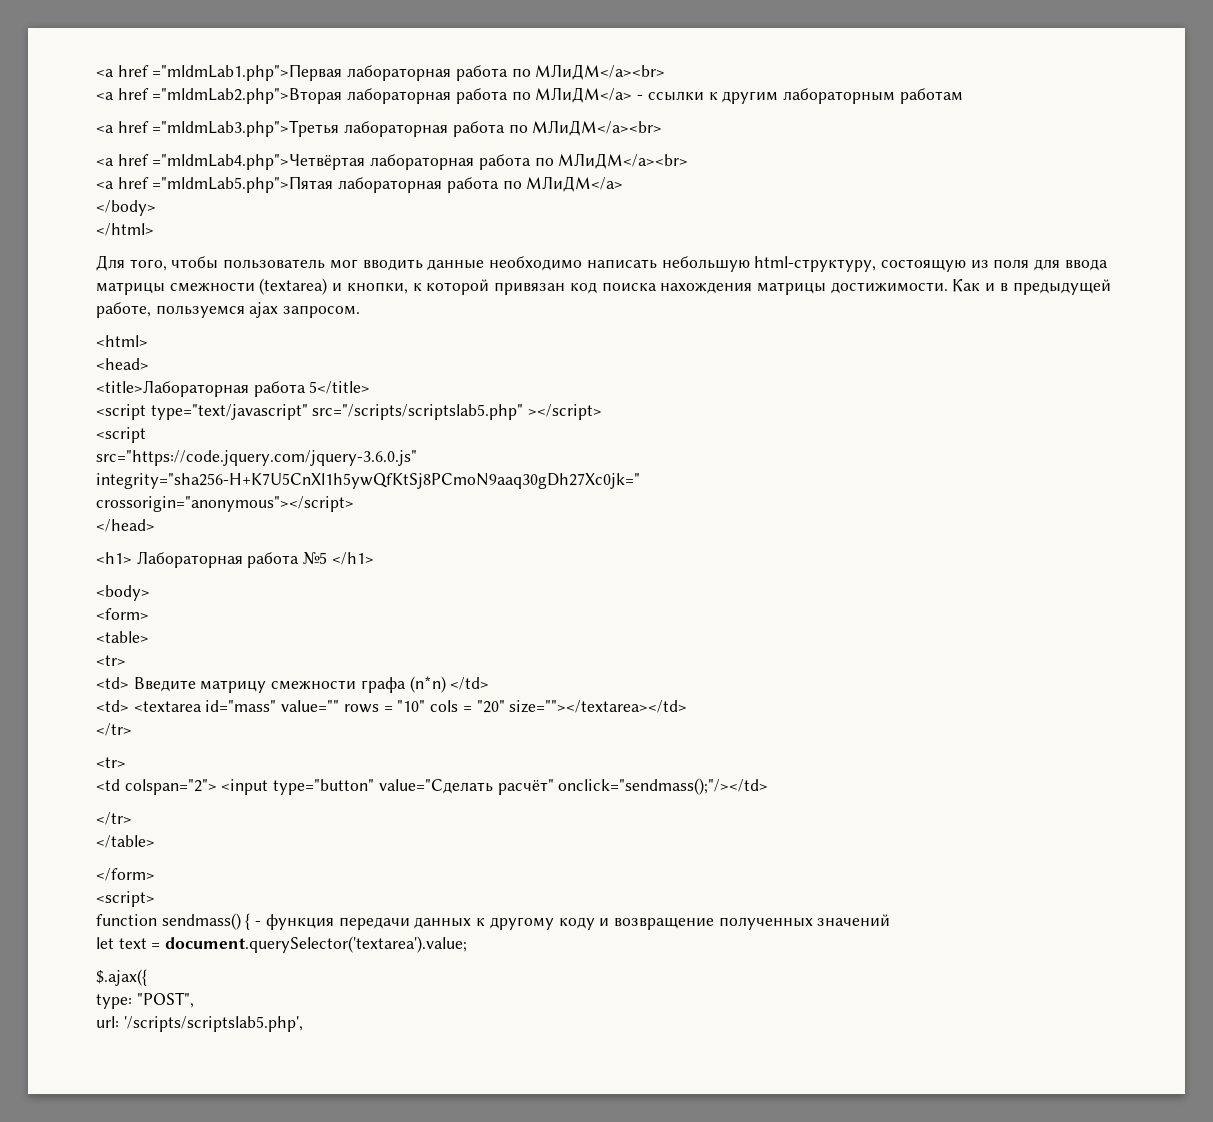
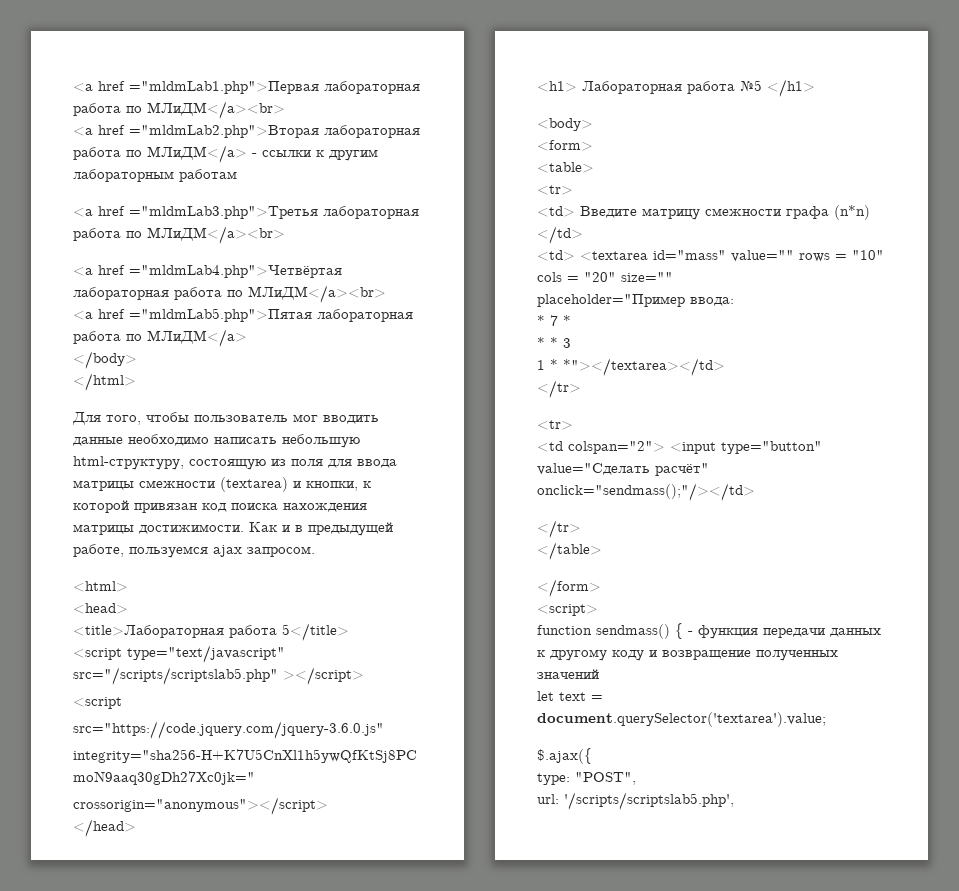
[509,700,688,713] size=""></textarea></td> -> [621,272,673,282] [537,294,734,307] [537,315,571,326] [537,337,571,348] [537,358,725,376] size="" // placeholder="Пример ввода: // * 7 * // * * 3 // 1 * *"></textarea></td>

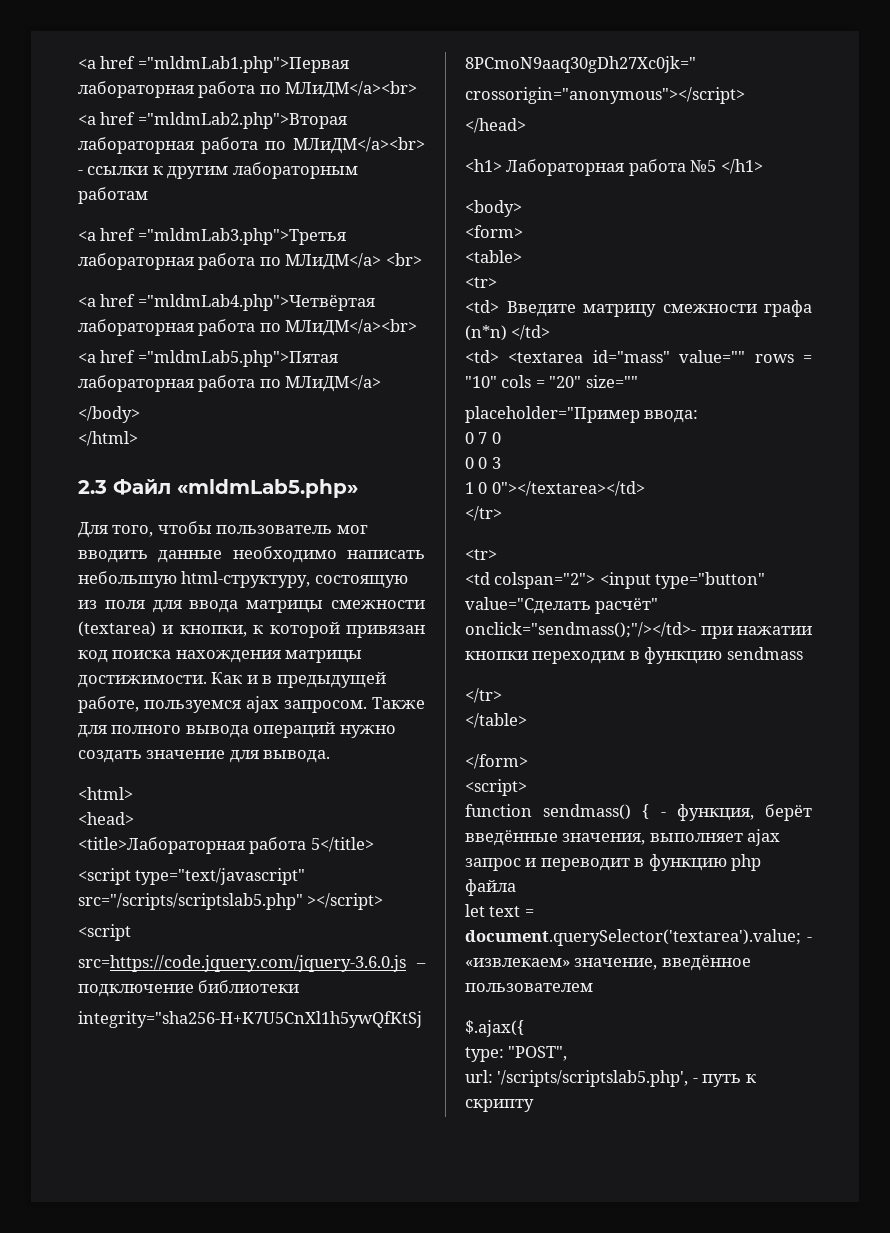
[147,145,247,163] МЛиДМ</a> -> [293,137,425,154] МЛиДМ</a><br>
[147,226,285,244] МЛиДМ</a><br> -> [285,253,422,270] МЛиДМ</a> <br>
(136, 382) none -> [78,479,358,498] // 2.3 Файл «mldmLab5.php»
(315, 551) none -> [372,697,425,709] [78,722,396,738] [78,750,331,763] Также для полного вывода операций нужно создать значение для вывода.
[73,721,384,739] src="https://code.jquery.com/jquery-3.6.0.js" -> [78,955,426,972] [78,980,300,997] src=https://code.jquery.com/jquery-3.6.0.js – подключение библиотеки
[537,315,571,326] [537,337,558,348] * 7 * // * * -> [465,432,501,444] [465,457,488,469] 0 7 0 // 0 0
[550,358,725,376] * *"></textarea></td> -> [478,481,645,496] 0 0"></textarea></td>
[537,483,755,501] onclick="sendmass();"/></td> -> [465,622,812,639] [465,647,803,664] onclick="sendmass();"/></td>- при нажатии кнопки переходим в функцию sendmass
[698,625,881,639] [537,649,838,661] [537,669,599,679] функция передачи данных к другому коду и возвращение полученных значений -> [676,804,812,821] [465,829,781,846] [465,854,762,871] [465,879,516,896] функция, берёт введённые значения, выполняет ajax запрос и переводит в функцию php файла
(826, 719) none -> [807,937,812,942] [465,955,751,971] [465,983,593,992] - «извлекаем» значение, введённое пользователем
(734, 801) none -> [692,1074,756,1087] [465,1099,534,1112] - путь к скрипту

